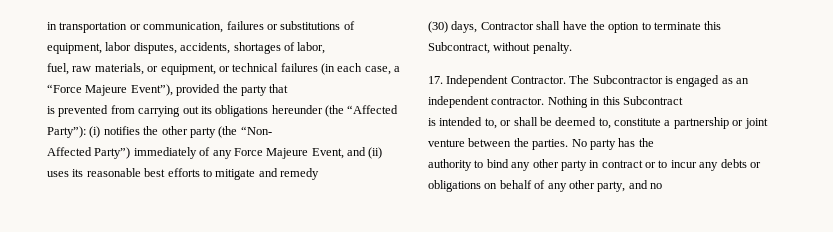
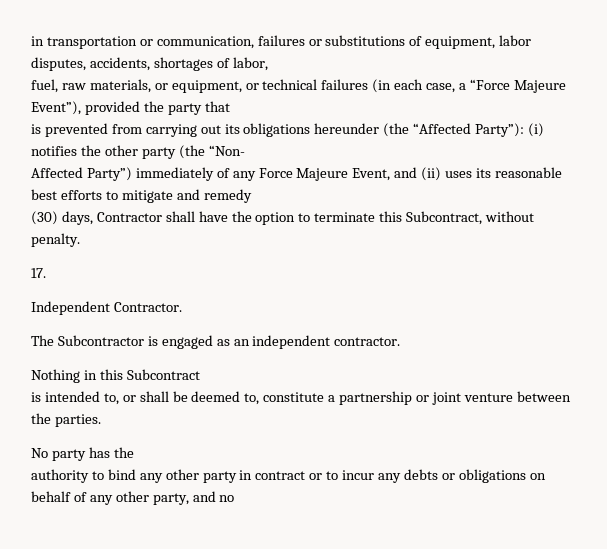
(443, 80) none -> (46, 273) //
(566, 80) none -> (182, 307) //
(545, 101) none -> (401, 341) //
(569, 144) none -> (101, 420) //

